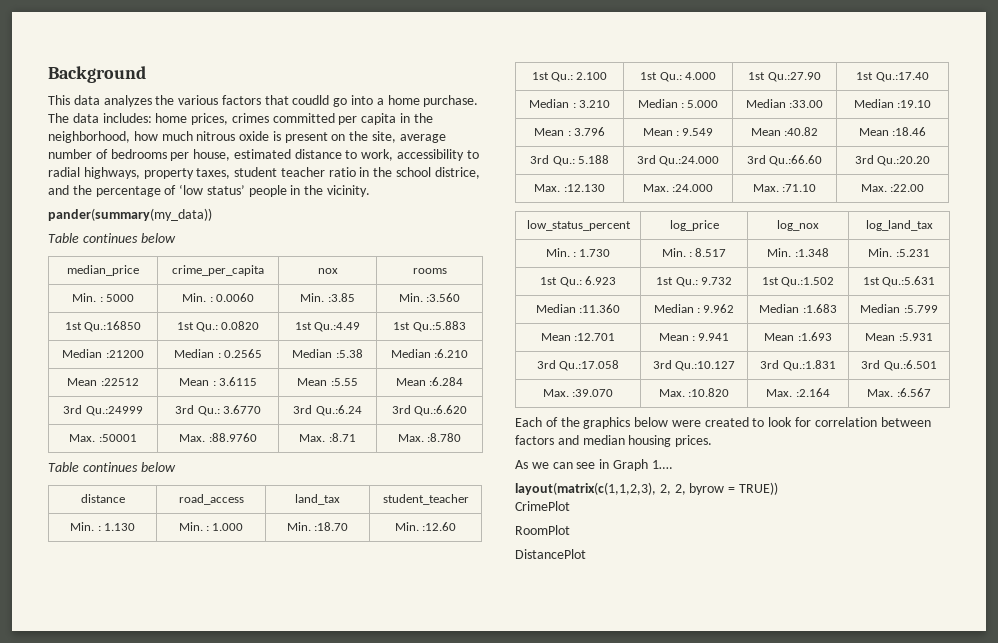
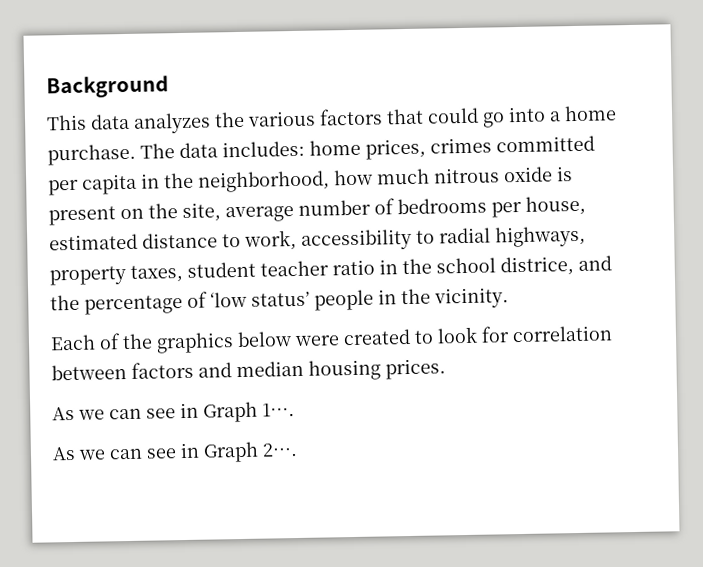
[292,95,330,105] coudld -> [427,107,479,124] could
[48,208,212,221] [48,233,176,243] [67,265,139,276] [172,265,264,276] [317,268,338,274] [412,268,447,274] [72,293,134,302] [182,293,254,302] [300,293,355,302] [398,293,461,302] [64,321,142,332] [176,321,260,332] [294,322,361,332] [393,321,466,332] [62,349,144,358] [174,349,262,358] [292,349,363,358] [390,349,469,358] [67,378,139,386] [179,377,257,386] [297,378,358,386] [395,377,464,386] [63,405,143,416] [175,405,261,416] [293,405,362,416] [391,405,468,416] [69,434,137,442] [179,433,257,442] [299,433,356,442] [397,433,462,442] [48,462,176,472] [80,494,125,503] [178,494,244,505] [295,494,340,505] [382,494,469,505] [70,522,135,531] [178,522,244,531] [286,522,349,531] [394,522,457,531] [531,72,608,82] [640,72,716,82] [748,72,821,82] [856,72,929,82] [529,99,610,108] [637,99,719,108] [745,99,824,108] [853,99,932,108] [534,127,605,136] [642,128,714,136] [750,127,819,136] [858,127,927,136] [530,155,609,166] [636,155,720,166] [746,155,823,166] [854,155,931,166] [534,184,605,192] [642,184,714,192] [752,184,817,192] [860,184,925,192] [526,220,631,231] [669,220,719,231] [777,220,819,231] [865,220,933,231] [545,248,611,257] [661,248,727,257] [767,248,829,257] [868,248,930,257] [540,276,616,287] [656,277,732,287] [761,277,835,287] [862,276,936,287] [535,304,621,313] [653,304,735,313] [759,304,837,313] [860,304,938,313] [540,333,616,341] [658,333,730,341] [764,332,832,341] [865,333,933,341] [536,360,620,371] [652,360,736,371] [760,360,836,371] [861,360,937,371] [542,389,614,397] [658,388,730,397] [766,388,830,397] [867,388,931,397] // pander(summary(my_data)) // Table continues below // median_price | crime_per_capita | nox | rooms // Min. : 5000 | Min. : 0.0060 | Min. :3.85 | Min. :3.560 // 1st Qu.:16850 | 1st Qu.: 0.0820 | 1st Qu.:4.49 | 1st Qu.:5.883 // Median :21200 | Median : 0.2565 | Median :5.38 | Median :6.210 // Mean :22512 | Mean : 3.6115 | Mean :5.55 | Mean :6.284 // 3rd Qu.:24999 | 3rd Qu.: 3.6770 | 3rd Qu.:6.24 | 3rd Qu.:6.620 // Max. :50001 | Max. :88.9760 | Max. :8.71 | Max. :8.780 // Table continues below // distance | road_access | land_tax | student_teacher // Min. : 1.130 | Min. : 1.000 | Min. :18.70 | Min. :12.60 // 1st Qu.: 2.100 | 1st Qu.: 4.000 | 1st Qu.:27.90 | 1st Qu.:17.40 // Median : 3.210 | Median : 5.000 | Median :33.00 | Median :19.10 // Mean : 3.796 | Mean : 9.549 | Mean :40.82 | Mean :18.46 // 3rd Qu.: 5.188 | 3rd Qu.:24.000 | 3rd Qu.:66.60 | 3rd Qu.:20.20 // Max. :12.130 | Max. :24.000 | Max. :71.10 | Max. :22.00 // low_status_percent | log_price | log_nox | log_land_tax // Min. : 1.730 | Min. : 8.517 | Min. :1.348 | Min. :5.231 // 1st Qu.: 6.923 | 1st Qu.: 9.732 | 1st Qu.:1.502 | 1st Qu.:5.631 // Median :11.360 | Median : 9.962 | Median :1.683 | Median :5.799 // Mean :12.701 | Mean : 9.941 | Mean :1.693 | Mean :5.931 // 3rd Qu.:17.058 | 3rd Qu.:10.127 | 3rd Qu.:1.831 | 3rd Qu.:6.501 // Max. :39.070 | Max. :10.820 | Max. :2.164 | Max. :6.567 -> (509, 298) none
[515,482,778,495] [515,501,570,511] [515,525,570,535] [515,549,586,559] layout(matrix(c(1,1,2,3), 2, 2, byrow = TRUE)) // CrimePlot // RoomPlot // DistancePlot -> [52,441,298,463] As we can see in Graph 2….

